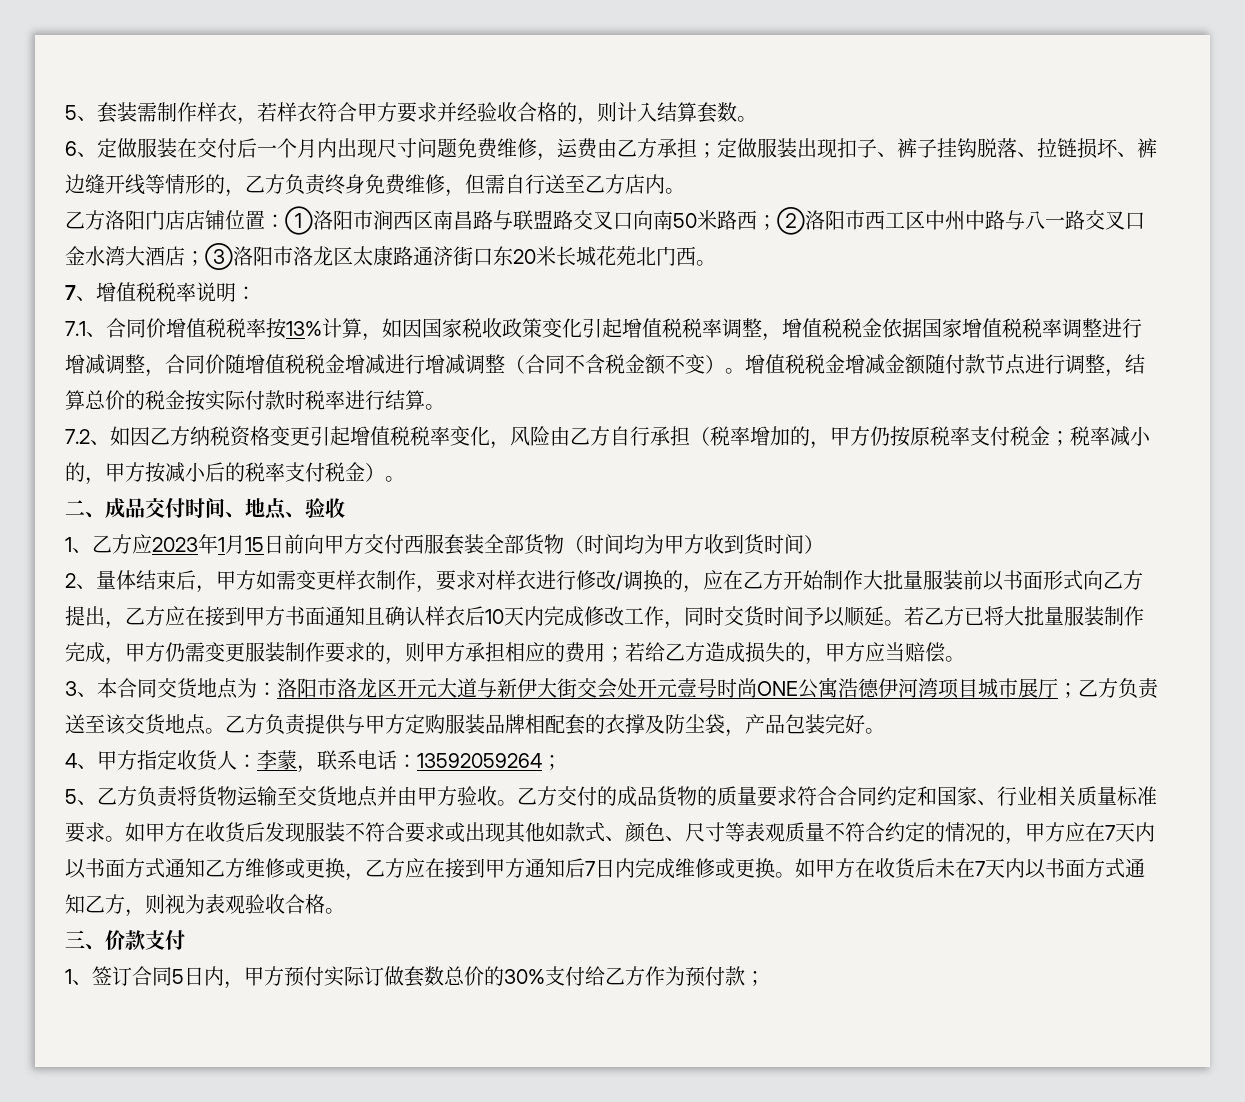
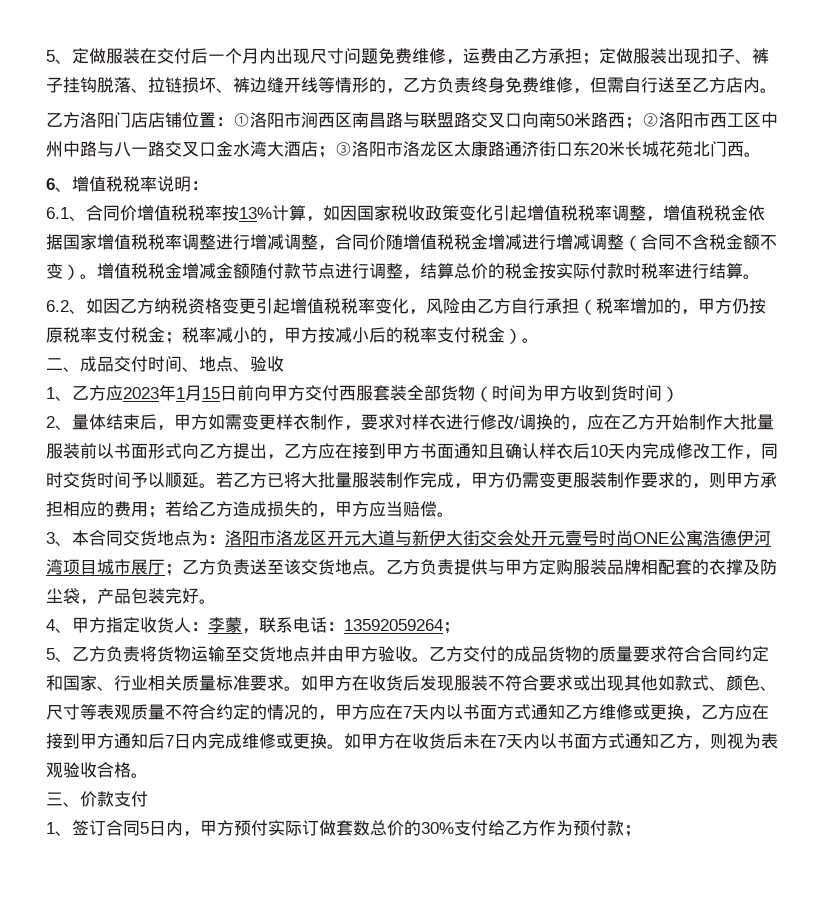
[65,102,757,125] [65,141,97,157] 5、套装需制作样衣，若样衣符合甲方要求并经验收合格的，则计入结算套数。 // 6、 -> [46,50,72,64] 5、
[65,285,76,300] 7 -> [46,178,55,190] 6
[65,321,86,336] 7.1 -> [46,207,69,219] 6.1
[65,429,90,444] 7.2 -> [46,300,69,312] 6.2
[624,534,644,554] 均 -> (526, 393) none

